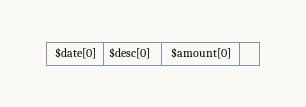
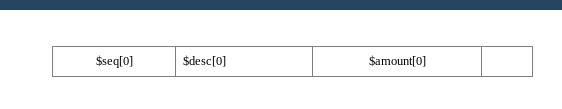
[54,47,96,59] $date[0] -> [95,55,133,68] $seq[0]

